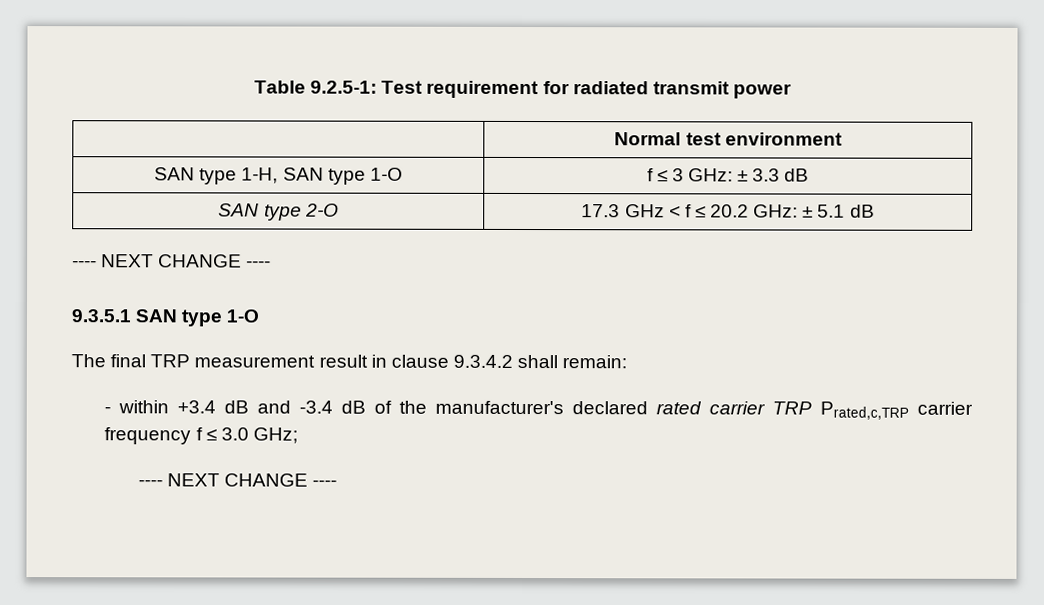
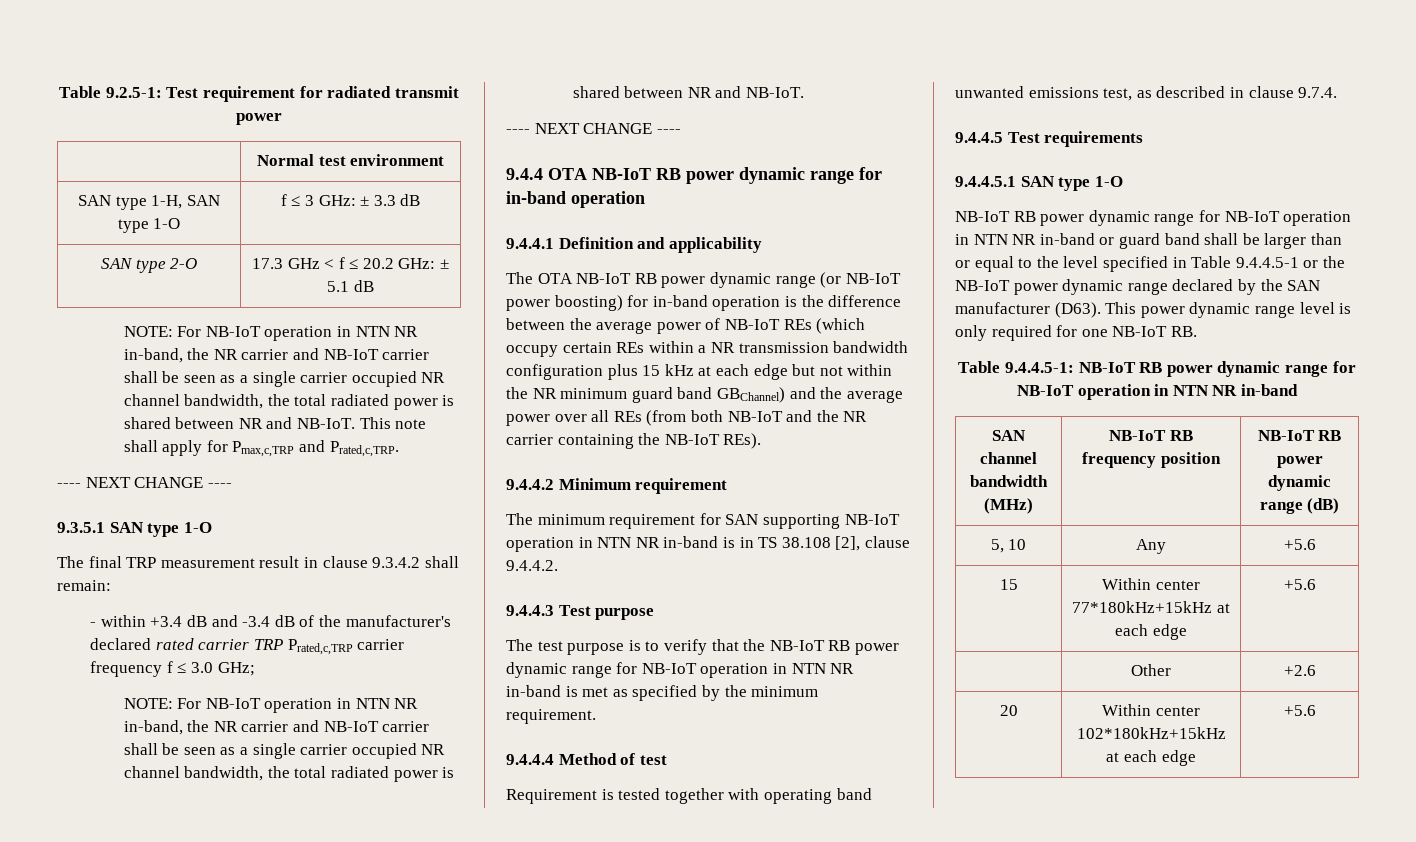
(875, 211) none -> [123,326,419,341] [123,348,430,363] [123,371,446,387] [123,394,455,410] [123,417,427,429] [123,440,399,457] // NOTE: For NB-IoT operation in NTN NR in-band, the NR carrier and NB-IoT carrier shall be seen as a single carrier occupied NR channel bandwidth, the total radiated power is shared between NR and NB-IoT. This note shall apply for Pmax,c,TRP and Prated,c,TRP.
[137,473,338,487] ---- NEXT CHANGE ---- -> [123,698,419,713] [123,720,430,735] [123,743,446,759] [123,766,455,782] [572,86,804,98] [506,123,681,134] [506,167,882,184] [506,191,645,208] [506,237,762,253] [506,272,901,288] [506,295,902,311] [506,318,866,334] [506,341,909,357] [506,364,893,380] [506,387,903,403] [506,410,868,426] [506,433,762,449] [506,478,728,494] [506,513,900,529] [506,536,910,552] [506,560,558,571] [506,605,655,620] [506,639,899,655] [506,662,855,678] [506,685,819,701] [506,709,596,724] [506,753,667,765] [506,788,872,804] [955,86,1338,101] [955,131,1144,147] [955,176,1123,191] [955,210,1352,226] [955,233,1342,249] [955,256,1345,272] [955,279,1321,295] [955,302,1352,318] [955,325,1197,341] [958,361,1356,377] [1017,384,1298,400] [992,430,1026,441] [980,452,1037,464] [970,475,1048,487] [984,498,1033,514] [1109,430,1193,441] [1082,452,1221,468] [1257,430,1342,441] [1276,456,1323,468] [1268,475,1331,491] [1259,498,1340,514] [990,539,1027,553] [1136,539,1166,554] [1283,539,1316,550] [999,579,1018,590] [1102,578,1200,590] [1072,601,1230,613] [1115,624,1187,640] [1283,579,1316,590] [1131,664,1171,676] [1283,665,1316,676] [999,705,1018,716] [1102,704,1200,716] [1076,727,1226,739] [1106,750,1196,766] [1283,705,1316,716] NOTE: For NB-IoT operation in NTN NR in-band, the NR carrier and NB-IoT carrier shall be seen as a single carrier occupied NR channel bandwidth, the total radiated power is shared between NR and NB-IoT. // ---- NEXT CHANGE ---- // 9.4.4 OTA NB-IoT RB power dynamic range for in-band operation // 9.4.4.1 Definition and applicability // The OTA NB-IoT RB power dynamic range (or NB-IoT power boosting) for in-band operation is the difference between the average power of NB-IoT REs (which occupy certain REs within a NR transmission bandwidth configuration plus 15 kHz at each edge but not within the NR minimum guard band GBChannel) and the average power over all REs (from both NB-IoT and the NR carrier containing the NB-IoT REs). // 9.4.4.2 Minimum requirement // The minimum requirement for SAN supporting NB-IoT operation in NTN NR in-band is in TS 38.108 [2], clause 9.4.4.2. // 9.4.4.3 Test purpose // The test purpose is to verify that the NB-IoT RB power dynamic range for NB-IoT operation in NTN NR in-band is met as specified by the minimum requirement. // 9.4.4.4 Method of test // Requirement is tested together with operating band unwanted emissions test, as described in clause 9.7.4. // 9.4.4.5 Test requirements // 9.4.4.5.1 SAN type 1-O // NB-IoT RB power dynamic range for NB-IoT operation in NTN NR in-band or guard band shall be larger than or equal to the level specified in Table 9.4.4.5-1 or the NB-IoT power dynamic range declared by the SAN manufacturer (D63). This power dynamic range level is only required for one NB-IoT RB. // Table 9.4.4.5-1: NB-IoT RB power dynamic range for NB-IoT operation in NTN NR in-band // SAN channel bandwidth (MHz) | NB-IoT RB frequency position | NB-IoT RB power dynamic range (dB) // 5, 10 | Any | +5.6 // 15 | Within center 77*180kHz+15kHz at each edge | +5.6 // | Other | +2.6 // 20 | Within center 102*180kHz+15kHz at each edge | +5.6

